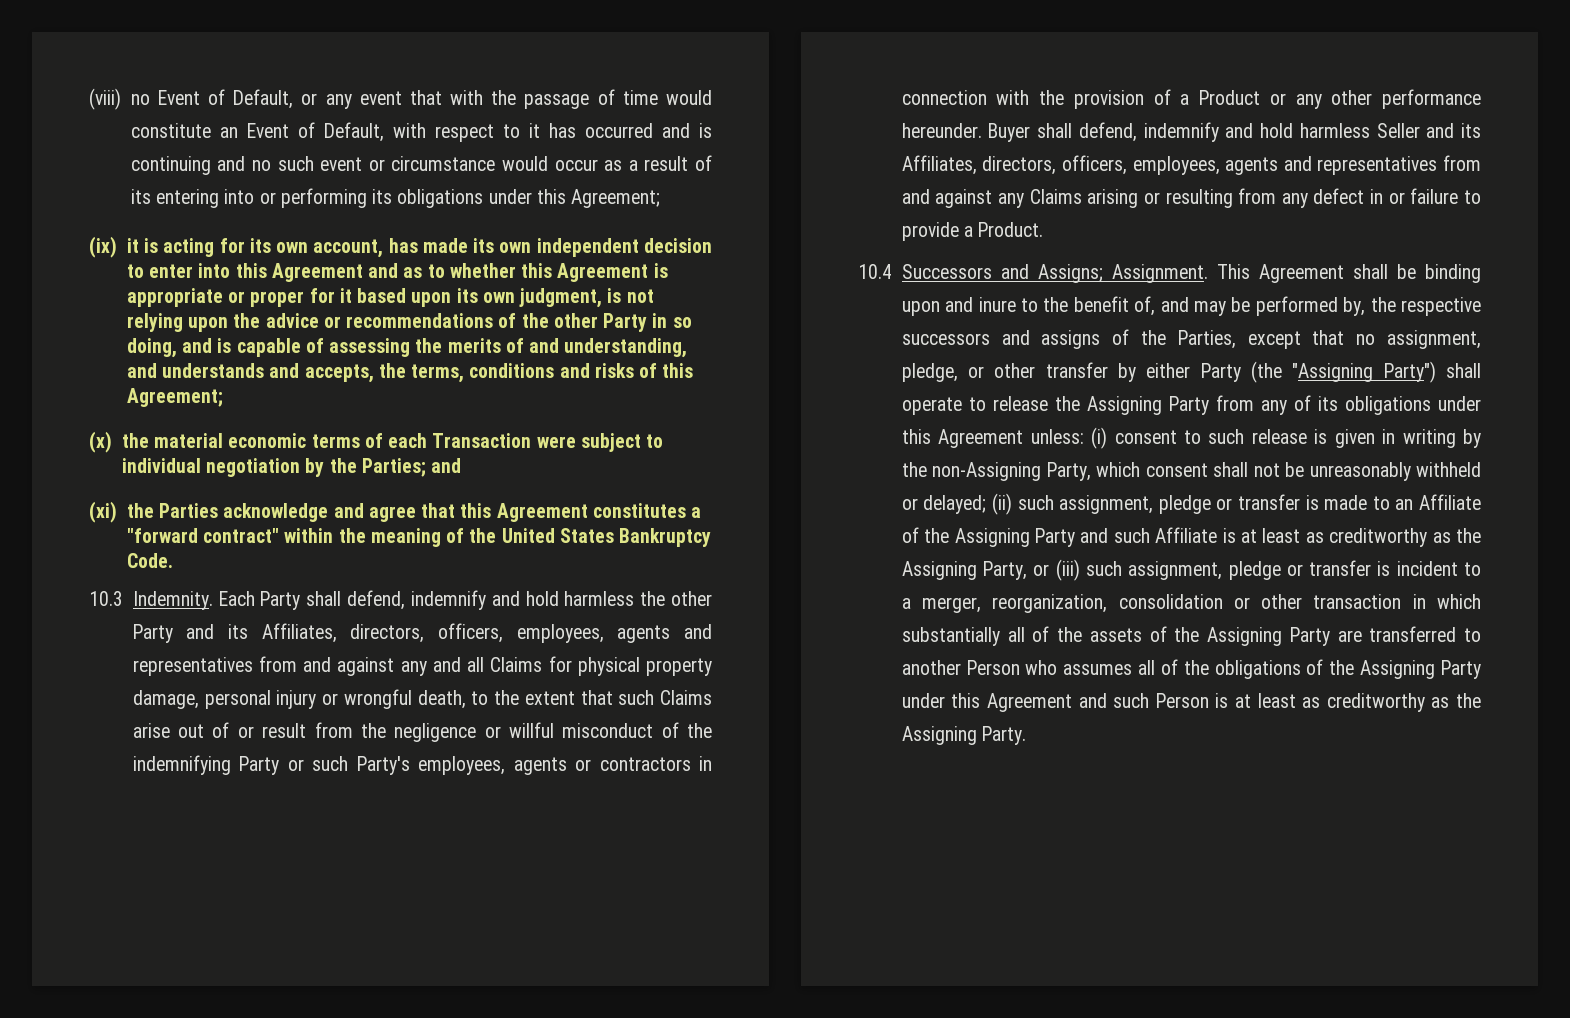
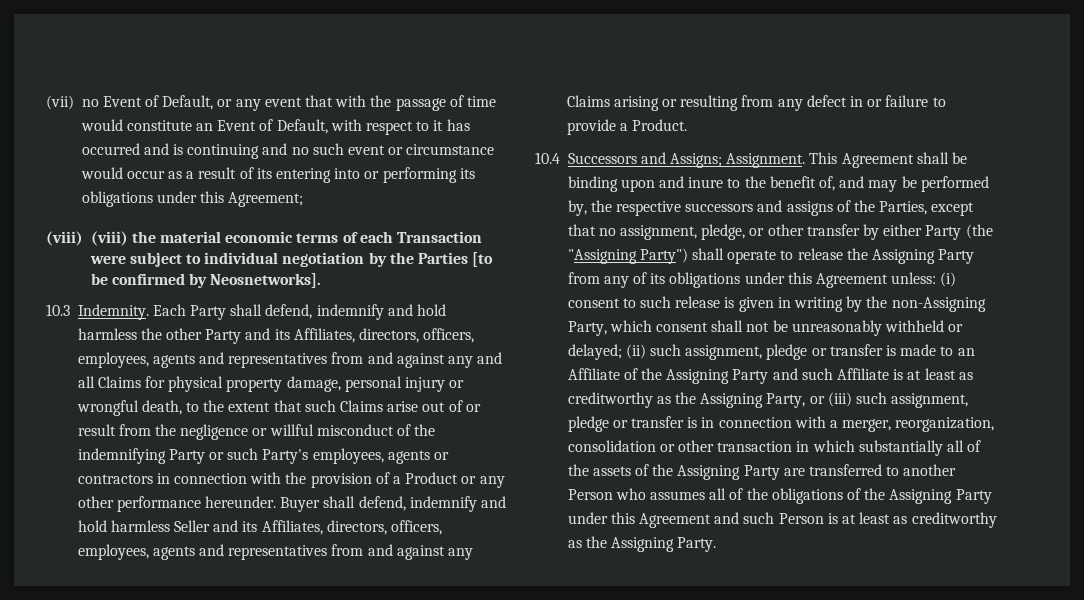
[89,88,121,110] (viii) -> [46,95,74,110] (vii)
[89,236,712,258] [126,263,668,282] [126,288,654,308] [126,313,692,332] [126,338,688,358] [126,363,694,383] [126,388,223,407] [89,431,112,453] (ix) it is acting for its own account, has made its own independent decision to enter into this Agreement and as to whether this Agreement is appropriate or proper for it based upon its own judgment, is not relying upon the advice or recommendations of the other Party in so doing, and is capable of assessing the merits of and understanding, and understands and accepts, the terms, conditions and risks of this Agreement; // (x) -> [46,231,128,246] (viii) (viii)
[361,458,462,477] [89,501,702,523] [126,528,712,547] [126,553,173,568] Parties; and // (xi) the Parties acknowledge and agree that this Agreement constitutes a "forward contract" within the meaning of the United States Bankruptcy Code. -> [418,252,494,267] [90,273,322,288] Parties [to be confirmed by Neosnetworks].
[1396,561,1481,576] incident to -> [701,416,826,428] in connection with

